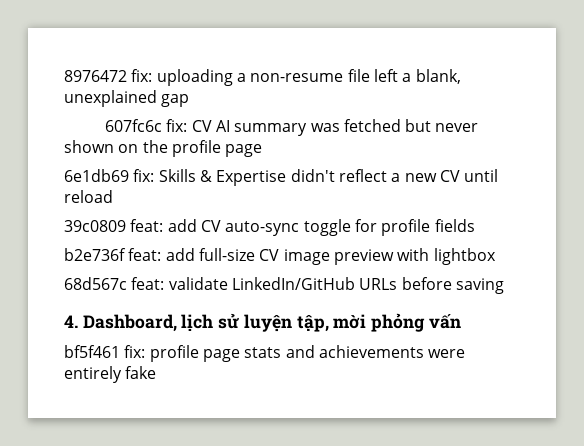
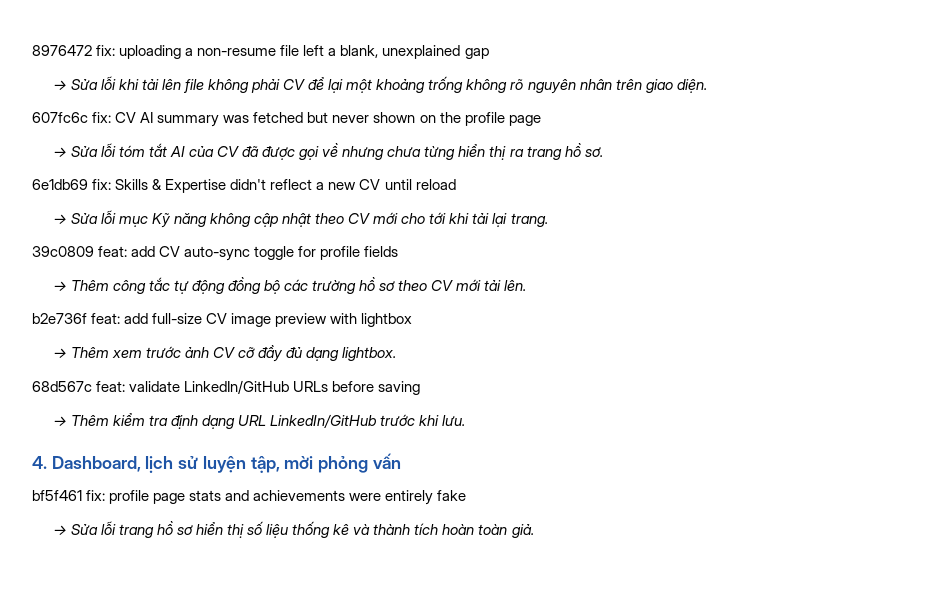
(190, 100) none -> [52,76,707,94] // → Sửa lỗi khi tải lên file không phải CV để lại một khoảng trống không rõ nguyên nhân trên giao diện.
(263, 150) none -> [52,143,603,160] // → Sửa lỗi tóm tắt AI của CV đã được gọi về nhưng chưa từng hiển thị ra trang hồ sơ.
(113, 196) none -> [52,210,548,228] // → Sửa lỗi mục Kỹ năng không cập nhật theo CV mới cho tới khi tải lại trang.
(475, 225) none -> [52,277,527,294] // → Thêm công tắc tự động đồng bộ các trường hồ sơ theo CV mới tải lên.
(496, 256) none -> [52,345,397,362] // → Thêm xem trước ảnh CV cỡ đầy đủ dạng lightbox.
(504, 286) none -> [52,413,466,429] // → Thêm kiểm tra định dạng URL LinkedIn/GitHub trước khi lưu.
(157, 372) none -> [52,521,534,538] // → Sửa lỗi trang hồ sơ hiển thị số liệu thống kê và thành tích hoàn toàn giả.

